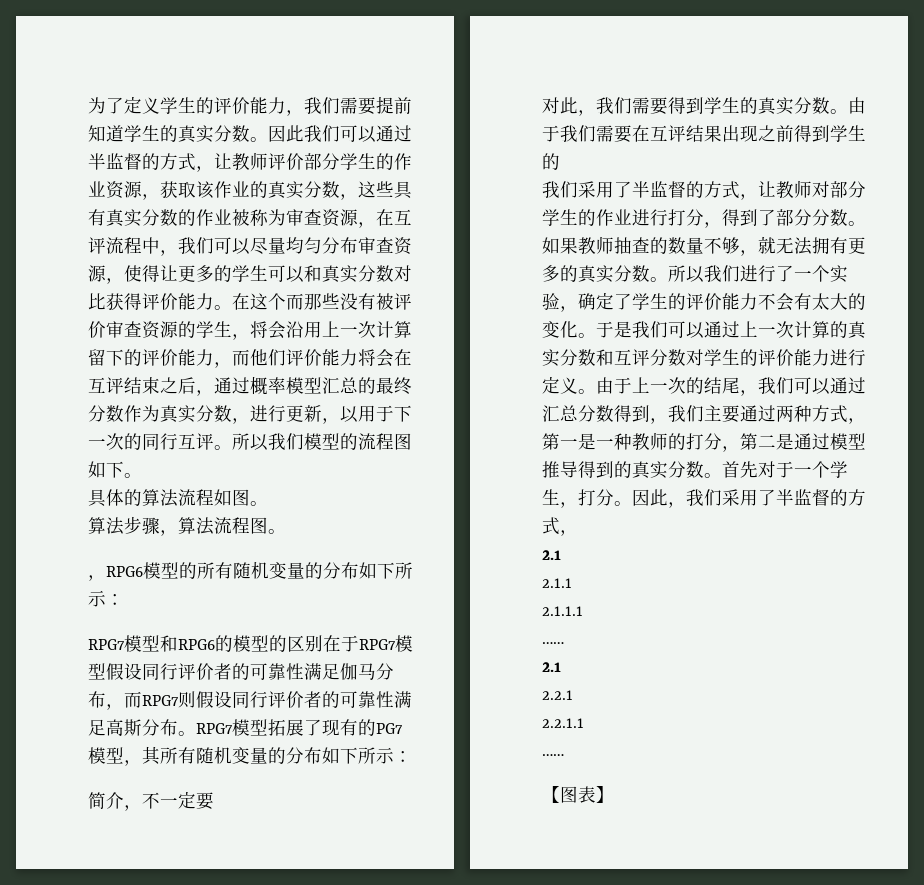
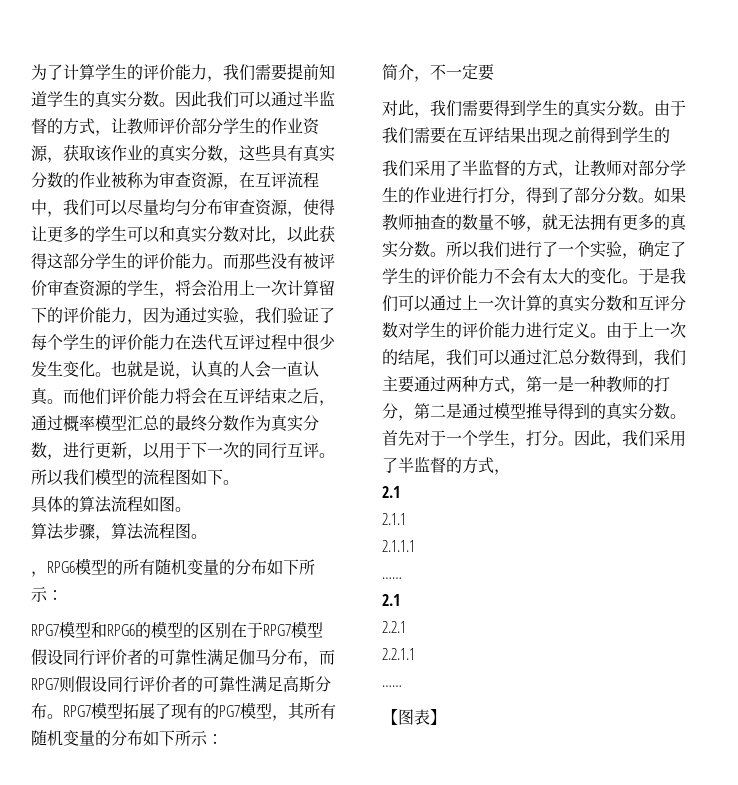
[124,96,160,114] 定义 -> [63,64,95,80] 计算
[106,293,142,310] 获得 -> [271,225,335,244] [31,253,143,269] ，以此获得这部分学生的
[232,293,286,310] 在这个 -> (223, 266) none
(232, 365) none -> [143,307,335,325] [31,334,335,351] [31,360,319,379] [31,387,63,405] 因为通过实验，我们验证了每个学生的评价能力在迭代互评过程中很少发生变化。也就是说，认真的人会一直认真。

